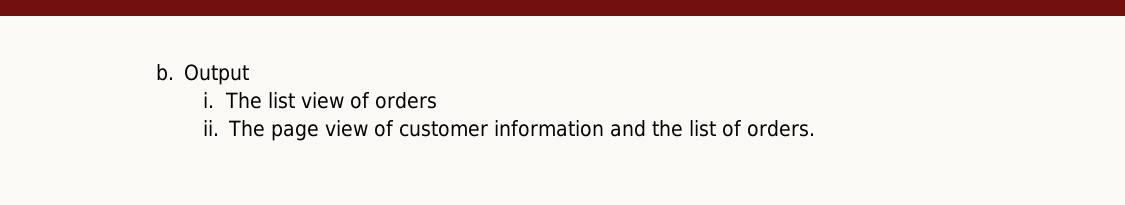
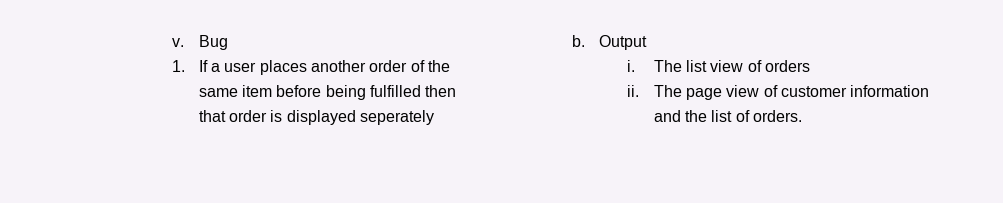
(155, 72) none -> [171,35,228,50] [171,60,451,75] [198,85,457,100] [198,110,435,125] v. Bug // 1. If a user places another order of the same item before being fulfilled then that order is displayed seperately //

